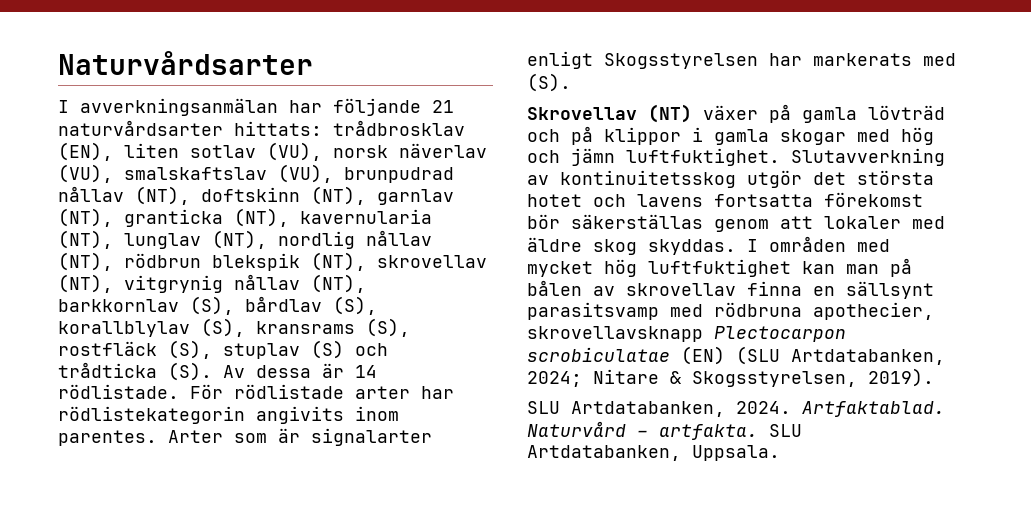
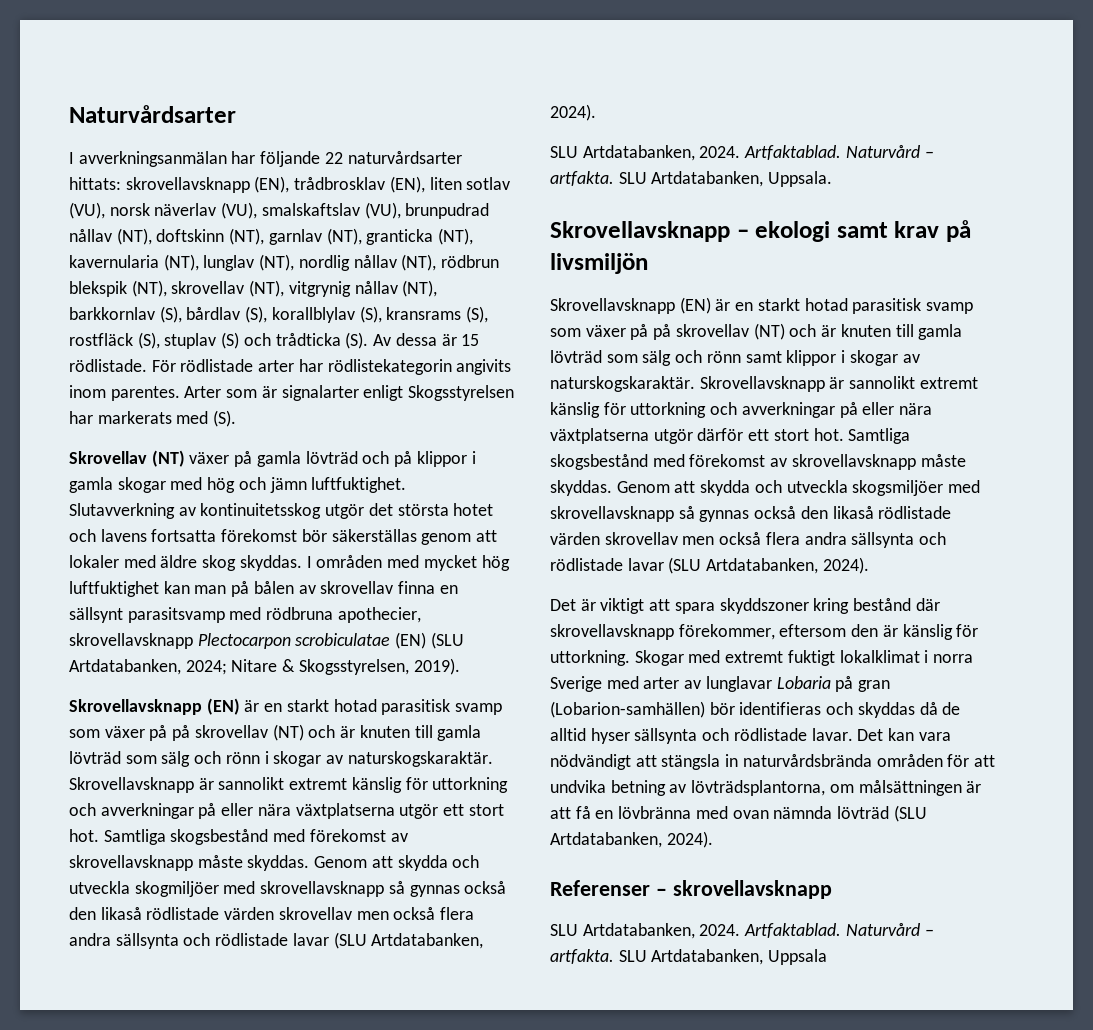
[432,100,454,113] 21 -> [324,152,343,164] 22
(322, 128) none -> [125,176,290,193] skrovellavsknapp (EN),
[355,365,377,378] 14 -> [461,334,480,346] 15
(934, 377) none -> [69,698,503,715] [69,724,482,741] [69,751,493,767] [69,777,509,793] [69,803,504,819] [69,829,408,845] [69,855,480,871] [69,881,507,897] [69,907,475,920] [69,932,484,949] [550,104,596,121] // Skrovellavsknapp (EN) är en starkt hotad parasitisk svamp som växer på på skrovellav (NT) och är knuten till gamla lövträd som sälg och rönn i skogar av naturskogskaraktär. Skrovellavsknapp är sannolikt extremt känslig för uttorkning och avverkningar på eller nära växtplatserna utgör ett stort hot. Samtliga skogsbestånd med förekomst av skrovellavsknapp måste skyddas. Genom att skydda och utveckla skogmiljöer med skrovellavsknapp så gynnas också den likaså rödlistade värden skrovellav men också flera andra sällsynta och rödlistade lavar (SLU Artdatabanken, 2024).
(780, 453) none -> [550,220,972,242] [550,253,648,274] [550,297,974,314] [550,323,963,340] [550,350,920,366] [550,376,978,392] [550,402,933,418] [550,428,911,444] [550,454,966,470] [550,480,981,496] [550,506,952,522] [550,532,947,548] [550,557,869,574] [550,598,940,614] [550,624,979,640] [550,650,974,666] [550,676,891,692] [550,701,961,718] [550,728,951,744] [550,754,996,770] [550,780,982,796] [550,805,927,822] [550,831,713,848] [550,880,832,899] [550,923,934,939] [550,949,828,965] // Skrovellavsknapp – ekologi samt krav på livsmiljön // Skrovellavsknapp (EN) är en starkt hotad parasitisk svamp som växer på på skrovellav (NT) och är knuten till gamla lövträd som sälg och rönn samt klippor i skogar av naturskogskaraktär. Skrovellavsknapp är sannolikt extremt känslig för uttorkning och avverkningar på eller nära växtplatserna utgör därför ett stort hot. Samtliga skogsbestånd med förekomst av skrovellavsknapp måste skyddas. Genom att skydda och utveckla skogsmiljöer med skrovellavsknapp så gynnas också den likaså rödlistade värden skrovellav men också flera andra sällsynta och rödlistade lavar (SLU Artdatabanken, 2024). // Det är viktigt att spara skyddszoner kring bestånd där skrovellavsknapp förekommer, eftersom den är känslig för uttorkning. Skogar med extremt fuktigt lokalklimat i norra Sverige med arter av lunglavar Lobaria på gran (Lobarion-samhällen) bör identifieras och skyddas då de alltid hyser sällsynta och rödlistade lavar. Det kan vara nödvändigt att stängsla in naturvårdsbrända områden för att undvika betning av lövträdsplantorna, om målsättningen är att få en lövbränna med ovan nämnda lövträd (SLU Artdatabanken, 2024). // Referenser – skrovellavsknapp // SLU Artdatabanken, 2024. Artfaktablad. Naturvård – artfakta. SLU Artdatabanken, Uppsala

